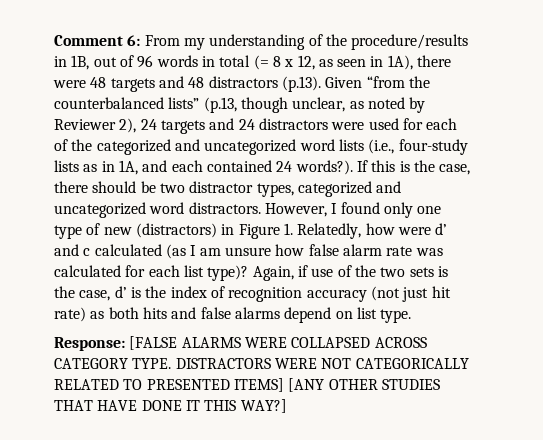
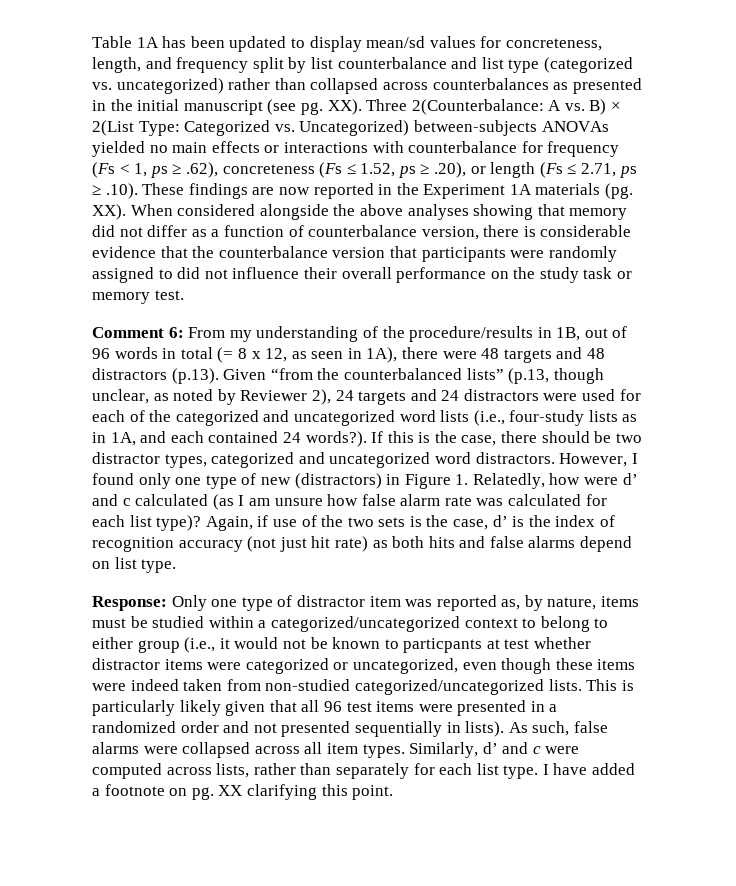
(54, 40) none -> [92,36,602,52] [92,57,633,73] [92,78,642,94] [92,99,622,115] [92,120,609,136] [92,141,620,157] [92,162,637,178] [92,183,634,199] [92,204,628,220] [92,225,632,240] [92,246,617,262] [92,267,633,283] [92,290,184,304] Table 1A has been updated to display mean/sd values for concreteness, length, and frequency split by list counterbalance and list type (categorized vs. uncategorized) rather than collapsed across counterbalances as presented in the initial manuscript (see pg. XX). Three 2(Counterbalance: A vs. B) × 2(List Type: Categorized vs. Uncategorized) between-subjects ANOVAs yielded no main effects or interactions with counterbalance for frequency (Fs < 1, ps ≥ .62), concreteness (Fs ≤ 1.52, ps ≥ .20), or length (Fs ≤ 2.71, ps ≥ .10). These findings are now reported in the Experiment 1A materials (pg. XX). When considered alongside the above analyses showing that memory did not differ as a function of counterbalance version, there is considerable evidence that the counterbalance version that participants were randomly assigned to did not influence their overall performance on the study task or memory test. //
[129,336,427,350] [54,358,469,369] [54,378,440,392] [54,399,287,413] [FALSE ALARMS WERE COLLAPSED ACROSS CATEGORY TYPE. DISTRACTORS WERE NOT CATEGORICALLY RELATED TO PRESENTED ITEMS] [ANY OTHER STUDIES THAT HAVE DONE IT THIS WAY?] -> [171,595,640,611] [92,616,609,632] [92,637,592,653] [92,658,636,674] [92,679,634,695] [92,700,558,716] [92,721,608,737] [92,742,580,758] [92,763,636,779] [92,784,394,800] Only one type of distractor item was reported as, by nature, items must be studied within a categorized/uncategorized context to belong to either group (i.e., it would not be known to particpants at test whether distractor items were categorized or uncategorized, even though these items were indeed taken from non-studied categorized/uncategorized lists. This is particularly likely given that all 96 test items were presented in a randomized order and not presented sequentially in lists). As such, false alarms were collapsed across all item types. Similarly, d’ and c were computed across lists, rather than separately for each list type. I have added a footnote on pg. XX clarifying this point.

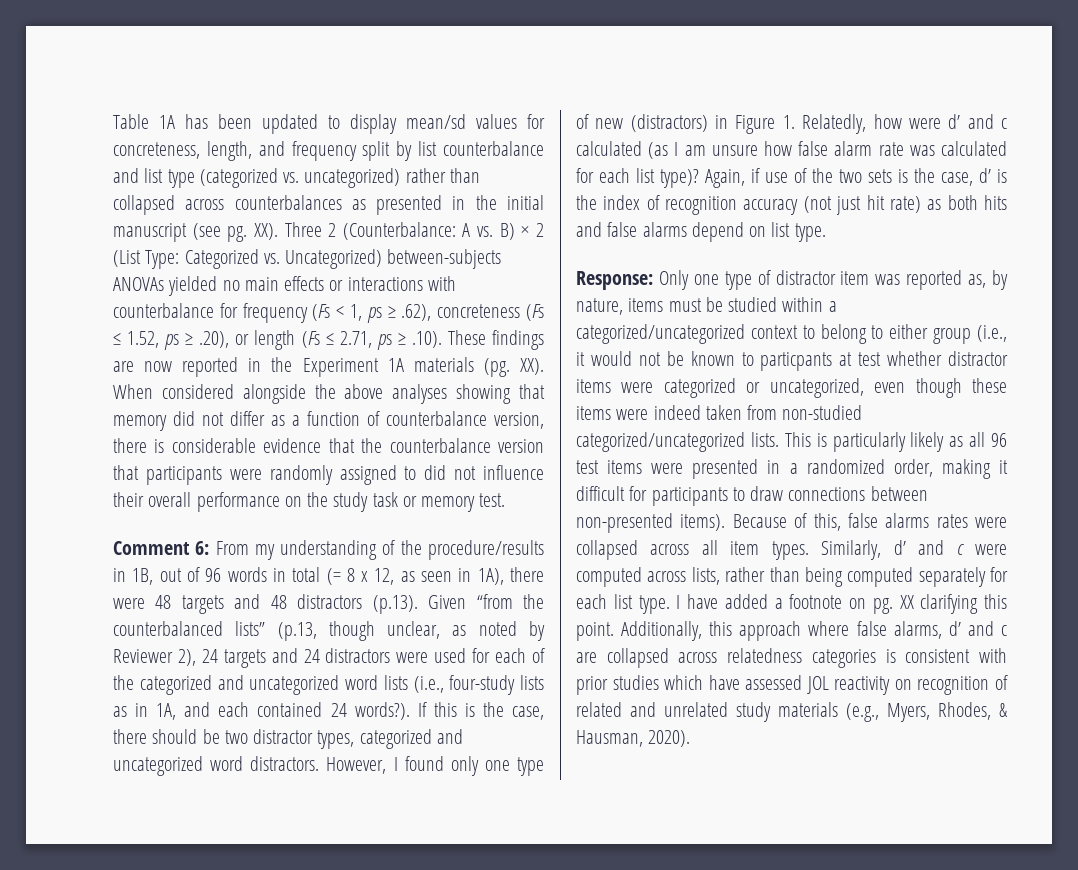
[411,99,544,115] 2(Counterbalance: -> [328,222,456,240] 2 (Counterbalance:
[92,120,134,136] 2(List -> [535,223,544,237] [113,250,141,267] 2 (List
[225,700,297,716] given that -> [949,436,964,447] as
[180,721,608,737] [92,742,139,754] order and not presented sequentially in lists). As such, false alarms -> [893,459,1008,479] [576,486,928,506] [576,513,968,533] order, making it difficult for participants to draw connections between non-presented items). Because of this, false alarms rates
(332, 769) none -> [804,567,914,587] being computed
(394, 792) none -> [621,621,1007,641] [576,648,1007,668] [576,675,1008,695] [576,702,1008,722] [576,730,691,747] Additionally, this approach where false alarms, d’ and c are collapsed across relatedness categories is consistent with prior studies which have assessed JOL reactivity on recognition of related and unrelated study materials (e.g., Myers, Rhodes, & Hausman, 2020).

